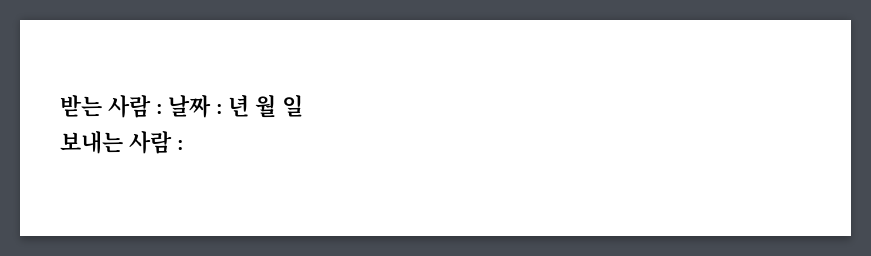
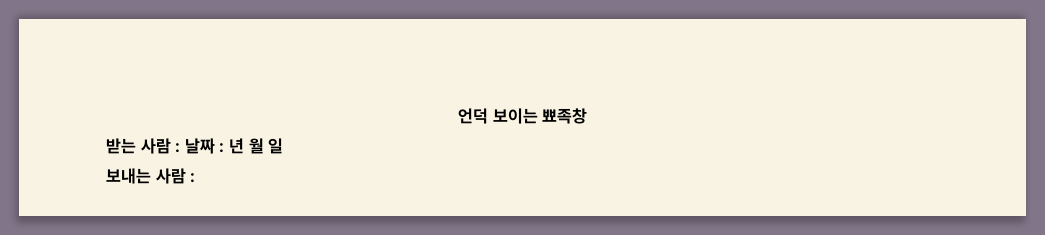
(60, 106) none -> [457,108,588,124] 언덕 보이는 뾰족창 //

